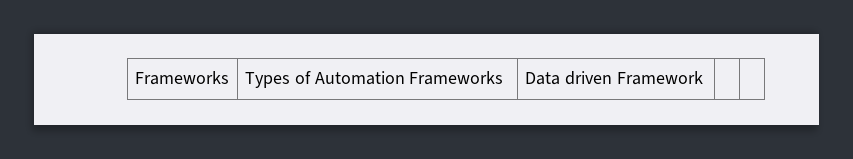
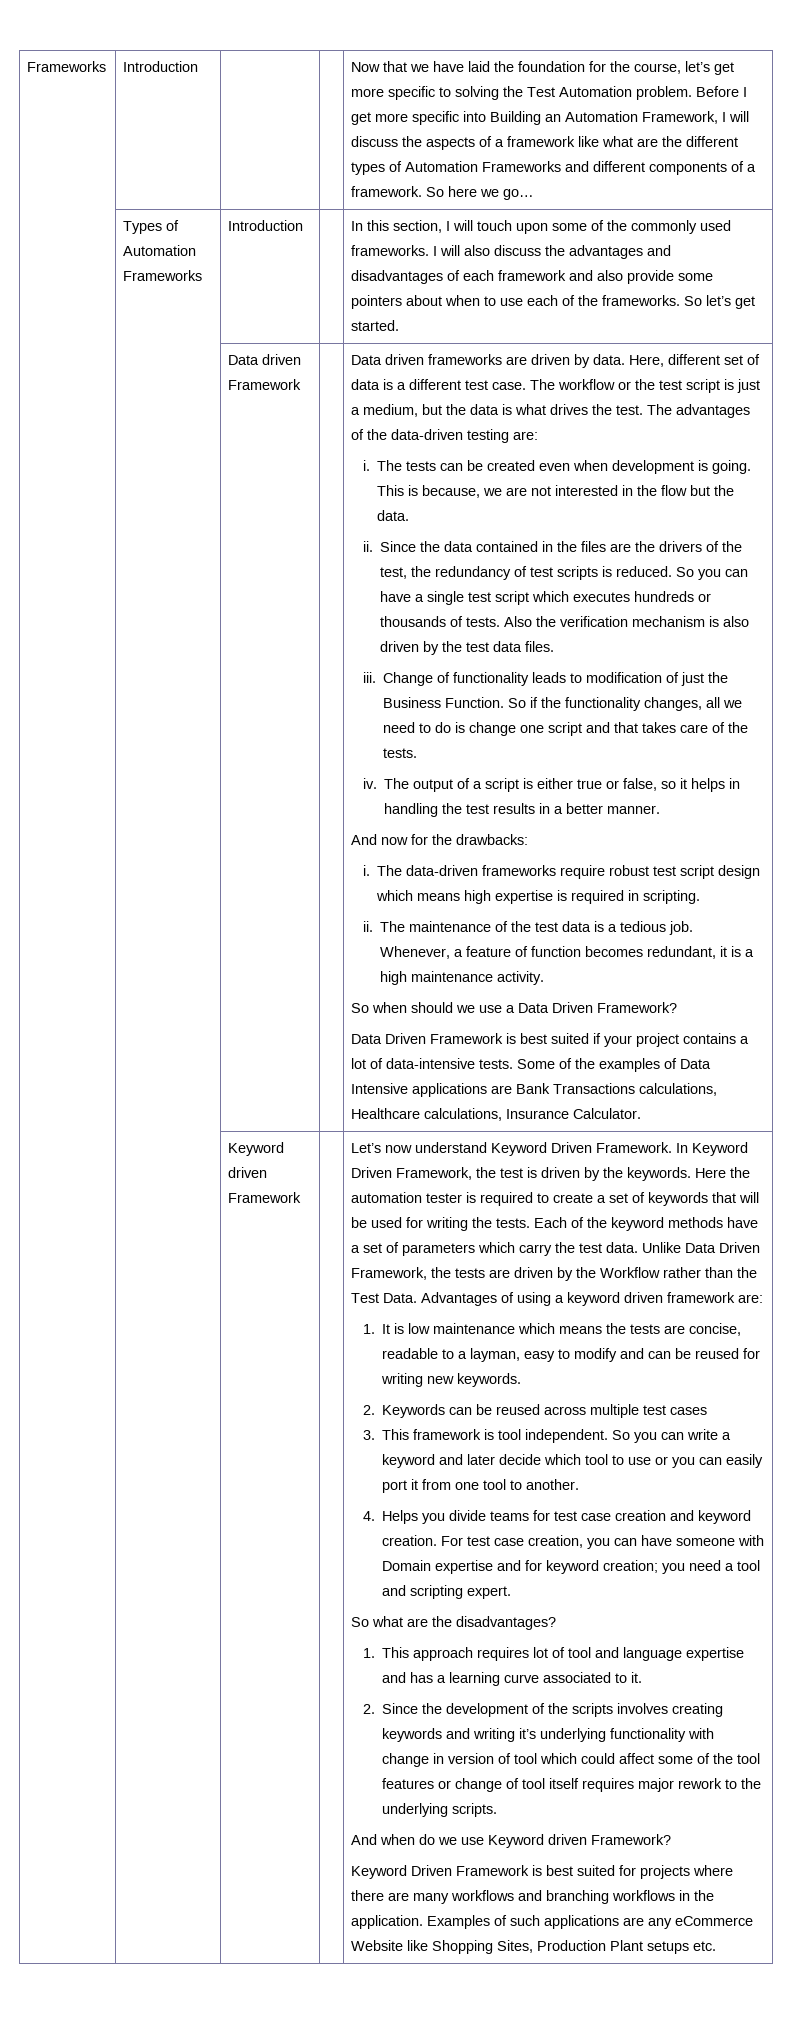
[134,71,229,85] [244,71,504,88] [524,71,703,85] Frameworks | Types of Automation Frameworks | Data driven Framework | | -> [27,61,107,72] [123,61,199,72] [351,61,735,75] [351,86,748,100] [351,111,750,125] [351,136,739,150] [351,161,757,175] [351,186,535,200] [123,220,180,234] [123,245,197,256] [123,270,203,281] [228,220,304,231] [351,220,732,234] [351,245,672,259] [351,270,714,284] [351,295,756,309] [351,320,400,331] [228,354,302,365] [228,379,302,390] [351,354,761,368] [351,379,761,393] [351,404,751,418] [351,429,539,443] [362,460,751,474] [376,485,734,498] [376,510,409,521] [362,541,742,552] [379,566,748,580] [379,591,711,605] [379,616,749,627] [379,641,554,655] [362,672,728,686] [382,697,742,711] [382,722,748,736] [382,748,417,758] [362,778,740,792] [383,803,660,817] [351,834,529,845] [362,865,760,879] [375,890,700,904] [362,921,693,935] [379,946,754,959] [379,971,544,985] [351,1002,678,1013] [351,1033,750,1047] [351,1058,712,1072] [351,1083,718,1097] [351,1108,642,1121] [228,1142,285,1156] [228,1167,268,1178] [228,1192,302,1203] [351,1142,749,1156] [351,1167,751,1181] [351,1192,760,1206] [351,1217,759,1231] [351,1242,761,1256] [351,1267,758,1281] [351,1292,764,1306] [362,1323,741,1336] [381,1348,760,1362] [380,1373,521,1387] [362,1404,707,1418] [362,1429,731,1443] [381,1454,763,1468] [381,1479,579,1493] [362,1510,751,1524] [381,1535,764,1549] [381,1560,760,1574] [381,1585,511,1599] [351,1616,557,1630] [362,1647,744,1661] [381,1672,642,1686] [362,1703,723,1717] [381,1728,714,1742] [381,1753,760,1767] [381,1778,761,1792] [381,1803,497,1817] [351,1834,672,1848] [351,1865,734,1879] [351,1890,715,1904] [351,1915,754,1929] [351,1940,717,1954] Frameworks | Introduction | | | Now that we have laid the foundation for the course, let’s get more specific to solving the Test Automation problem. Before I get more specific into Building an Automation Framework, I will discuss the aspects of a framework like what are the different types of Automation Frameworks and different components of a framework. So here we go… // | Types of Automation Frameworks | Introduction | | In this section, I will touch upon some of the commonly used frameworks. I will also discuss the advantages and disadvantages of each framework and also provide some pointers about when to use each of the frameworks. So let’s get started. // | | Data driven Framework | | Data driven frameworks are driven by data. Here, different set of data is a different test case. The workflow or the test script is just a medium, but the data is what drives the test. The advantages of the data-driven testing are: // i. The tests can be created even when development is going. This is because, we are not interested in the flow but the data. // ii. Since the data contained in the files are the drivers of the test, the redundancy of test scripts is reduced. So you can have a single test script which executes hundreds or thousands of tests. Also the verification mechanism is also driven by the test data files. // iii. Change of functionality leads to modification of just the Business Function. So if the functionality changes, all we need to do is change one script and that takes care of the tests. // iv. The output of a script is either true or false, so it helps in handling the test results in a better manner. // And now for the drawbacks: // i. The data-driven frameworks require robust test script design which means high expertise is required in scripting. // ii. The maintenance of the test data is a tedious job. Whenever, a feature of function becomes redundant, it is a high maintenance activity. // So when should we use a Data Driven Framework? // Data Driven Framework is best suited if your project contains a lot of data-intensive tests. Some of the examples of Data Intensive applications are Bank Transactions calculations, Healthcare calculations, Insurance Calculator. // | | Keyword driven Framework | | Let’s now understand Keyword Driven Framework. In Keyword Driven Framework, the test is driven by the keywords. Here the automation tester is required to create a set of keywords that will be used for writing the tests. Each of the keyword methods have a set of parameters which carry the test data. Unlike Data Driven Framework, the tests are driven by the Workflow rather than the Test Data. Advantages of using a keyword driven framework are: // 1. It is low maintenance which means the tests are concise, readable to a layman, easy to modify and can be reused for writing new keywords. // 2. Keywords can be reused across multiple test cases // 3. This framework is tool independent. So you can write a keyword and later decide which tool to use or you can easily port it from one tool to another. // 4. Helps you divide teams for test case creation and keyword creation. For test case creation, you can have someone with Domain expertise and for keyword creation; you need a tool and scripting expert. // So what are the disadvantages? // 1. This approach requires lot of tool and language expertise and has a learning curve associated to it. // 2. Since the development of the scripts involves creating keywords and writing it’s underlying functionality with change in version of tool which could affect some of the tool features or change of tool itself requires major rework to the underlying scripts. // And when do we use Keyword driven Framework? // Keyword Driven Framework is best suited for projects where there are many workflows and branching workflows in the application. Examples of such applications are any eCommerce Website like Shopping Sites, Production Plant setups etc.

